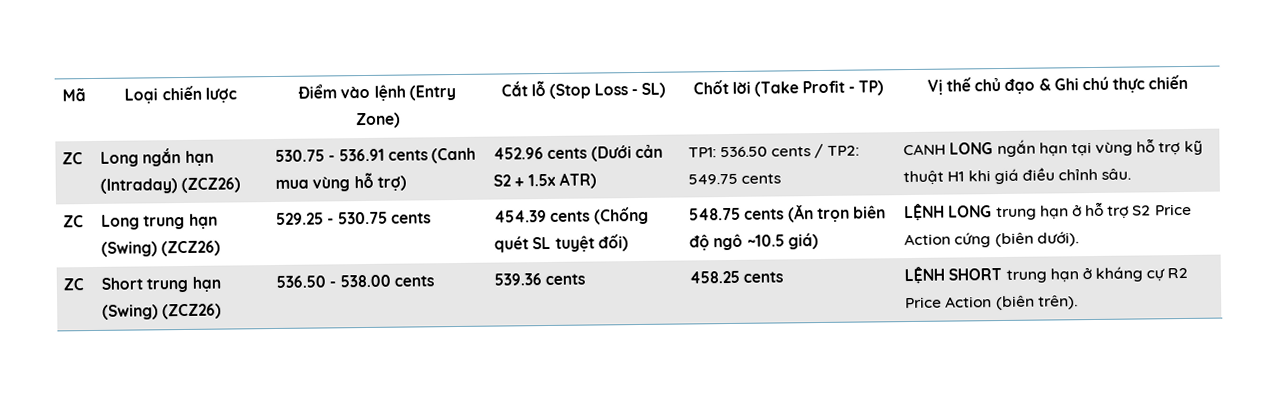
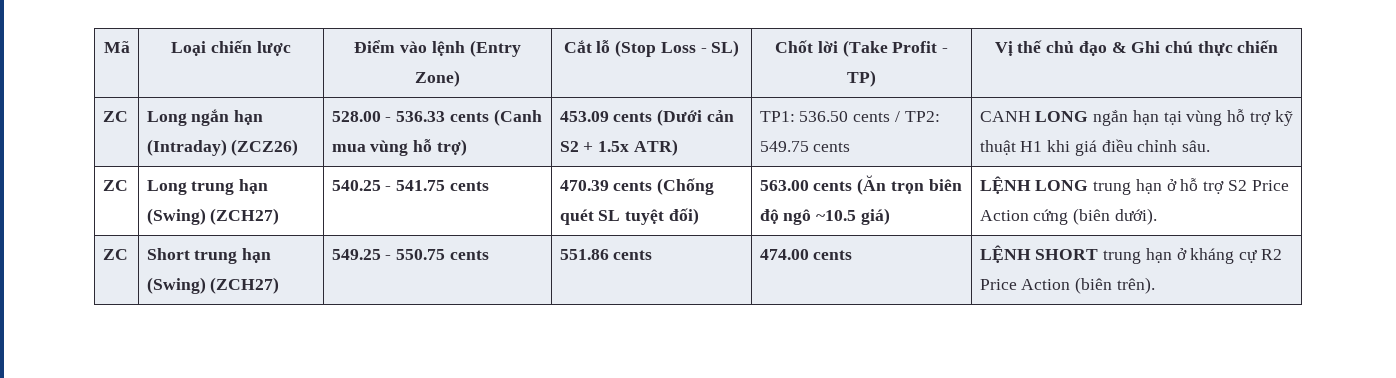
[275,148,385,162] 530.75 - 536.91 -> [331,111,446,122] 528.00 - 536.33
[493,147,545,160] 452.96 -> [559,111,609,122] 453.09
[161,240,222,257] [276,211,431,225] [494,210,548,223] (ZCZ26) | 529.25 - 530.75 cents | 454.39 -> [210,208,280,225] [331,180,489,191] [559,180,609,191] (ZCH27) | 540.25 - 541.75 cents | 470.39
[689,207,742,221] 548.75 -> [759,180,809,191] 563.00
[162,303,223,320] [276,274,434,288] [494,273,586,286] [689,270,741,284] (ZCZ26) | 536.50 - 538.00 cents | 539.36 cents | 458.25 -> [210,277,280,294] [331,249,489,260] [559,249,653,260] [759,249,809,260] (ZCH27) | 549.25 - 550.75 cents | 551.86 cents | 474.00

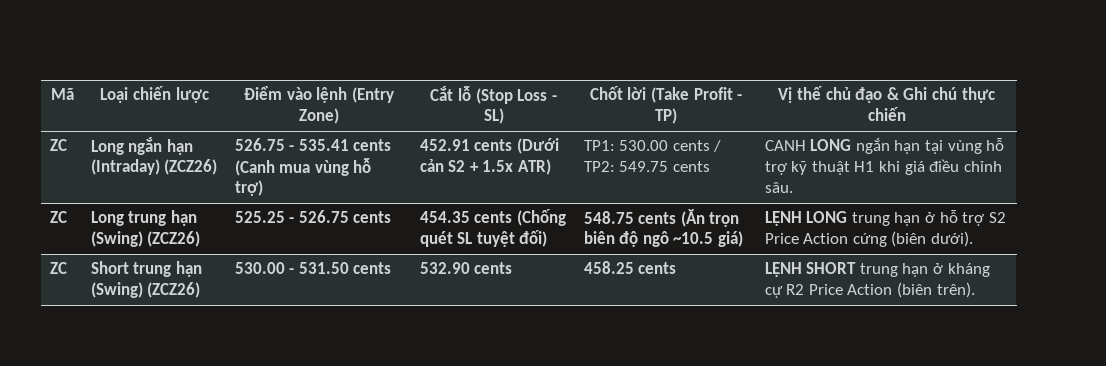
[331,111,446,122] 528.00 - 536.33 -> [234,138,349,151] 526.75 - 535.41
[559,111,609,122] 453.09 -> [419,139,470,151] 452.91
[799,111,849,122] 536.50 -> [619,140,669,151] 530.00
[210,208,280,225] [331,180,489,191] [559,180,609,191] (ZCH27) | 540.25 - 541.75 cents | 470.39 -> [147,231,201,247] [234,210,392,223] [419,211,470,223] (ZCZ26) | 525.25 - 526.75 cents | 454.35
[759,180,809,191] 563.00 -> [583,211,634,224] 548.75
[210,277,280,294] [331,249,489,260] [559,249,653,260] [759,249,809,260] (ZCH27) | 549.25 - 550.75 cents | 551.86 cents | 474.00 -> [147,282,201,298] [234,262,392,274] [419,262,513,274] [583,261,634,274] (ZCZ26) | 530.00 - 531.50 cents | 532.90 cents | 458.25

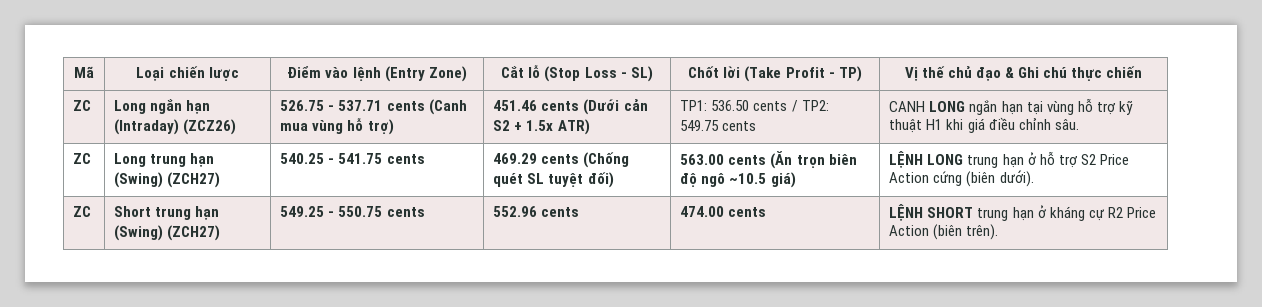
[298,139,349,151] 535.41 -> [338,100,383,111] 537.71
[419,139,470,151] 452.91 -> [493,100,538,111] 451.46
[619,140,669,151] 530.00 -> [711,100,750,111] 536.50
[147,231,201,247] [234,210,392,223] [419,211,470,223] (ZCZ26) | 525.25 - 526.75 cents | 454.35 -> [167,172,221,188] [280,153,425,164] [493,153,538,164] (ZCH27) | 540.25 - 541.75 cents | 469.29
[583,211,634,224] 548.75 -> [680,154,725,165] 563.00
[147,282,201,298] [234,262,392,274] [419,262,513,274] [583,261,634,274] (ZCZ26) | 530.00 - 531.50 cents | 532.90 cents | 458.25 -> [167,225,221,241] [280,206,425,217] [493,206,580,217] [680,206,725,217] (ZCH27) | 549.25 - 550.75 cents | 552.96 cents | 474.00

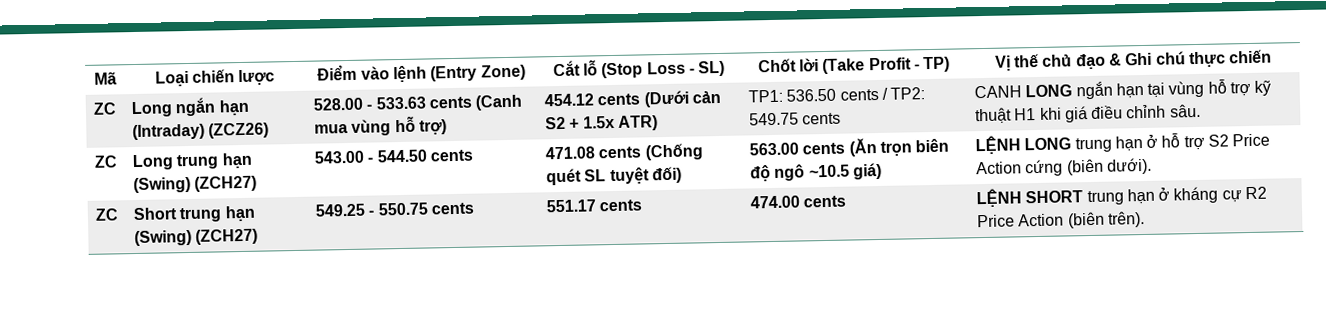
[280,100,383,111] 526.75 - 537.71 -> [312,96,426,111] 528.00 - 533.63
[493,100,538,111] 451.46 -> [543,93,594,107] 454.12
[280,153,425,164] [493,153,538,164] 540.25 - 541.75 cents | 469.29 -> [313,149,473,164] [544,146,595,160] 543.00 - 544.50 cents | 471.08
[493,206,538,217] 552.96 -> [545,199,596,213] 551.17

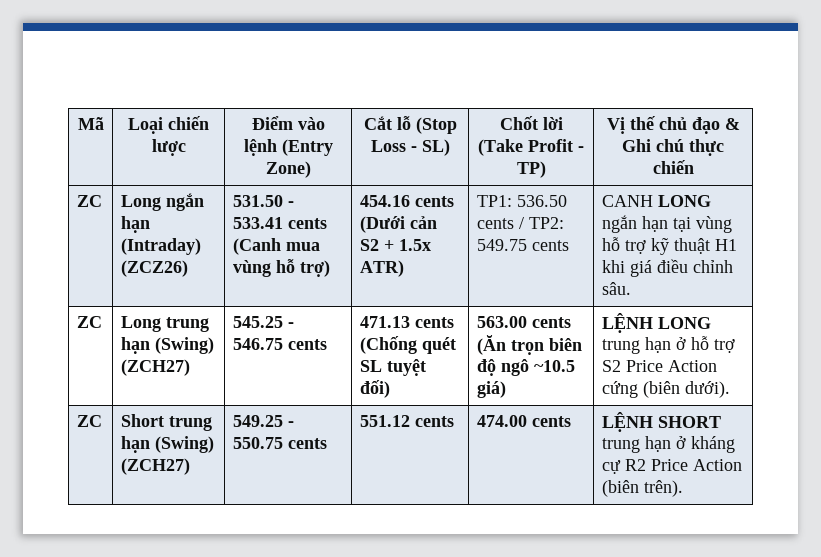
[312,96,426,111] 528.00 - 533.63 -> [232,195,294,207] [232,217,283,229] 531.50 - 533.41
[543,93,594,107] 454.12 -> [359,195,410,207] 454.16
[313,149,473,164] [544,146,595,160] 543.00 - 544.50 cents | 471.08 -> [232,316,294,328] [232,338,327,350] [359,316,410,328] 545.25 - 546.75 cents | 471.13
[545,199,596,213] 551.17 -> [359,415,410,427] 551.12

